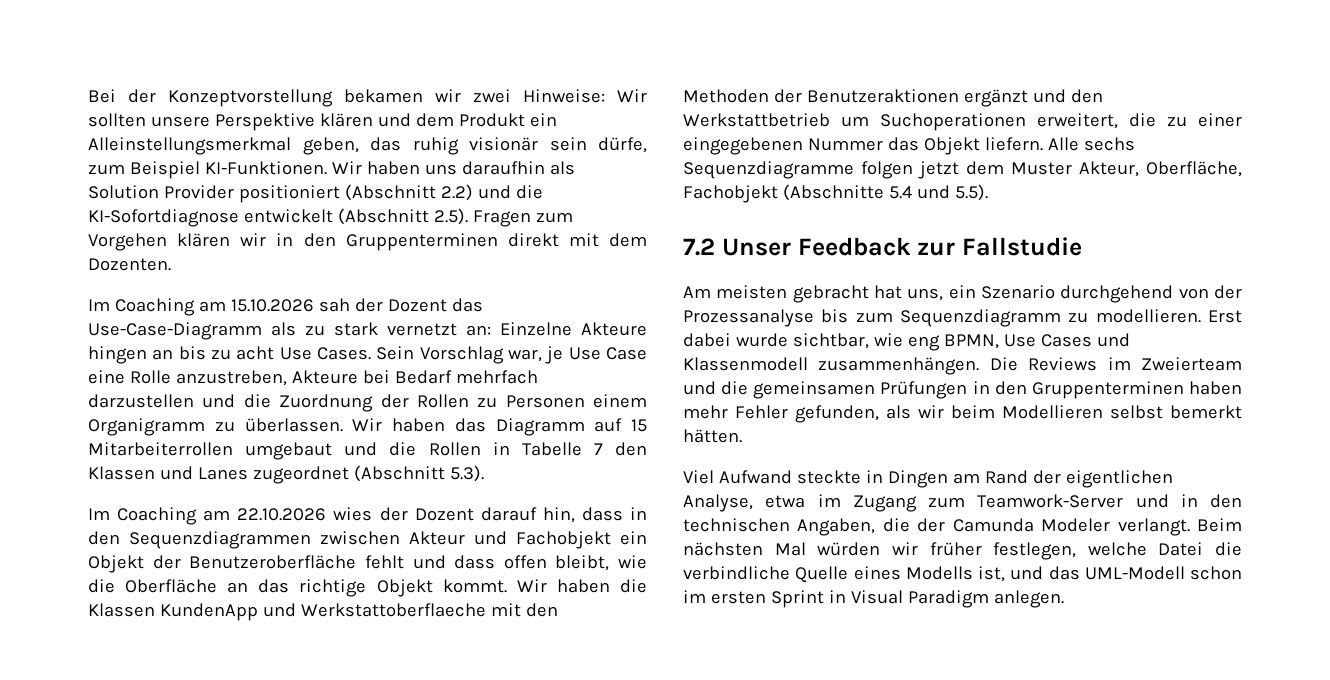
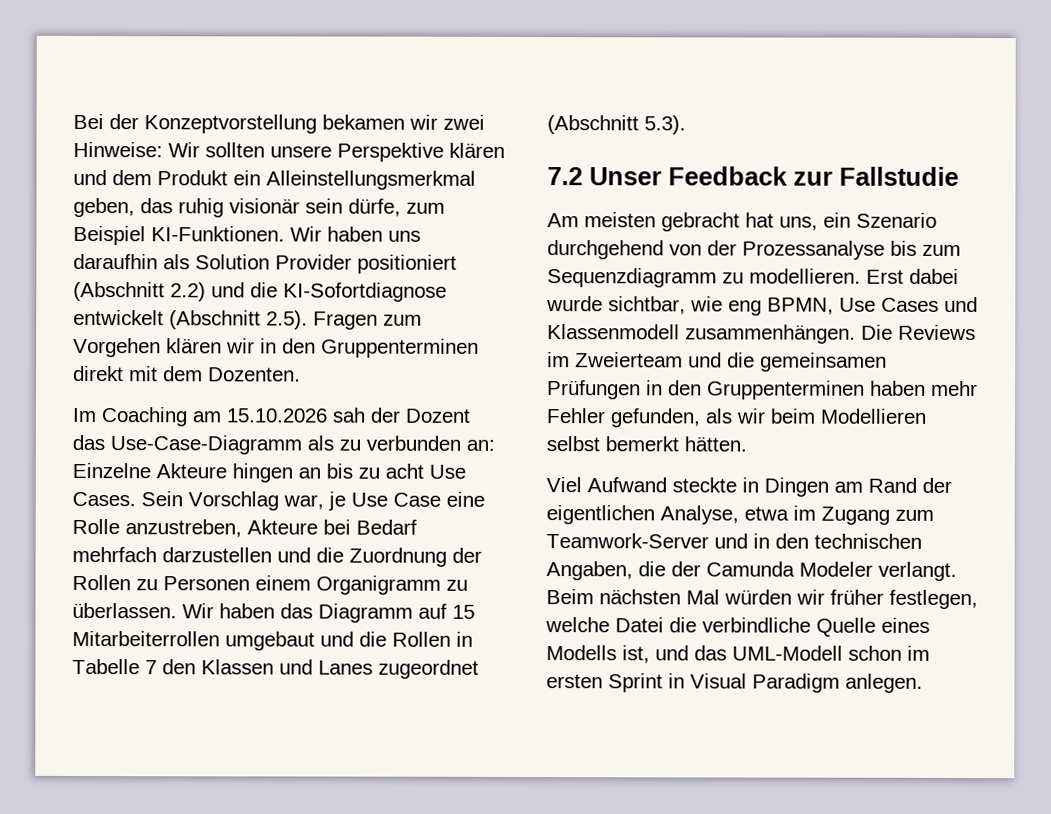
[334,322,457,336] stark vernetzt -> [366,435,461,451] verbunden
[88,507,648,525] [88,531,647,549] [88,555,647,573] [88,579,647,597] [88,603,558,621] [683,89,1103,107] [683,113,1242,131] [683,137,1135,155] [683,161,1242,179] [683,184,988,203] // Im Coaching am 22.10.2026 wies der Dozent darauf hin, dass in den Sequenzdiagrammen zwischen Akteur und Fachobjekt ein Objekt der Benutzeroberfläche fehlt und dass offen bleibt, wie die Oberfläche an das richtige Objekt kommt. Wir haben die Klassen KundenApp und Werkstattoberflaeche mit den Methoden der Benutzeraktionen ergänzt und den Werkstattbetrieb um Suchoperationen erweitert, die zu einer eingegebenen Nummer das Objekt liefern. Alle sechs Sequenzdiagramme folgen jetzt dem Muster Akteur, Oberfläche, Fachobjekt (Abschnitte 5.4 und 5.5). -> (686, 125) none

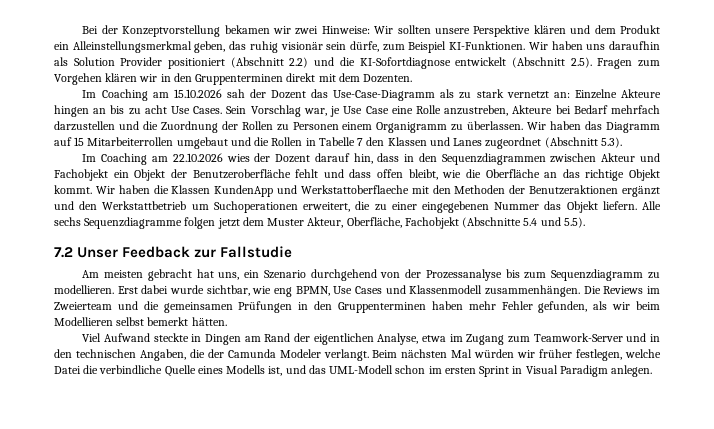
[366,435,461,451] verbunden -> [476,89,549,99] stark vernetzt
(686, 125) none -> [82,153,660,165] [54,169,660,181] [54,185,660,197] [54,201,661,213] [54,217,585,229] // Im Coaching am 22.10.2026 wies der Dozent darauf hin, dass in den Sequenzdiagrammen zwischen Akteur und Fachobjekt ein Objekt der Benutzeroberfläche fehlt und dass offen bleibt, wie die Oberfläche an das richtige Objekt kommt. Wir haben die Klassen KundenApp und Werkstattoberflaeche mit den Methoden der Benutzeraktionen ergänzt und den Werkstattbetrieb um Suchoperationen erweitert, die zu einer eingegebenen Nummer das Objekt liefern. Alle sechs Sequenzdiagramme folgen jetzt dem Muster Akteur, Oberfläche, Fachobjekt (Abschnitte 5.4 und 5.5).

